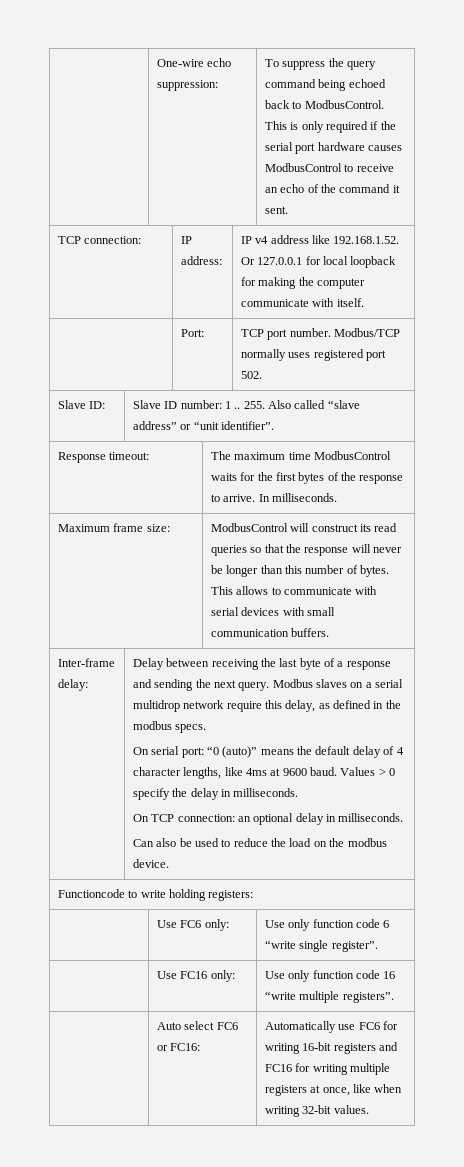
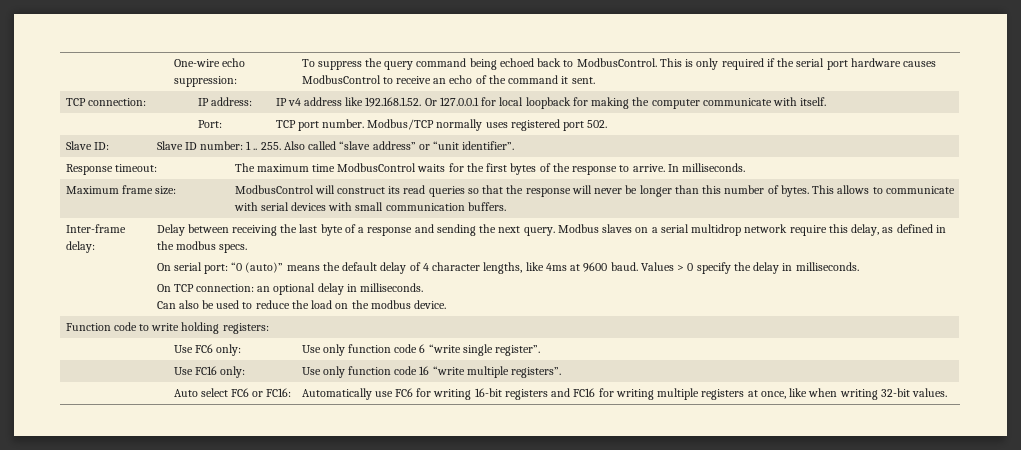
[57,889,125,898] Functioncode -> [65,322,137,331] Function code

